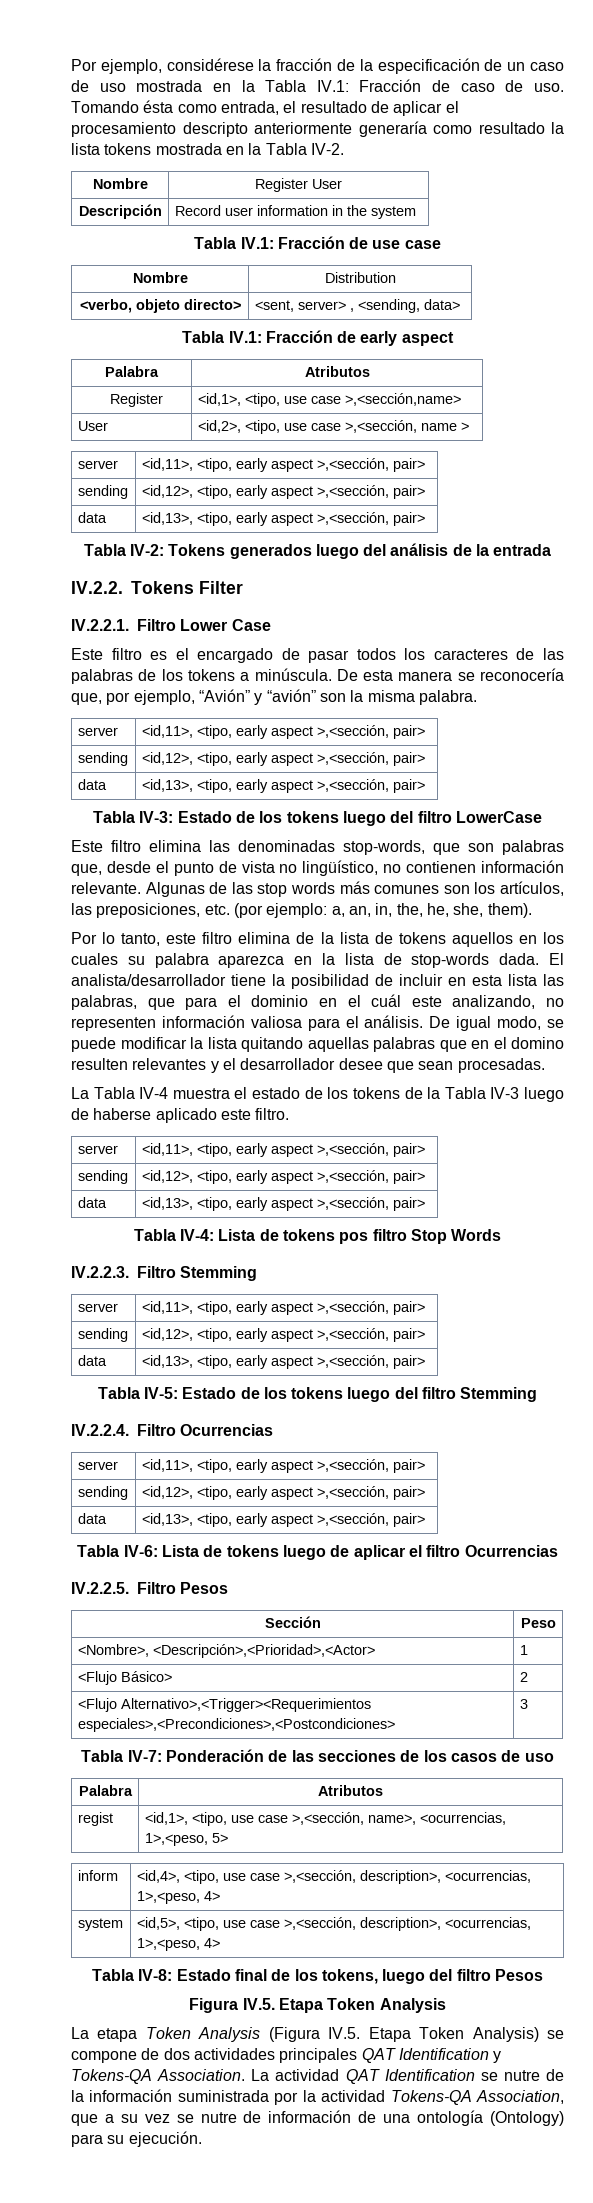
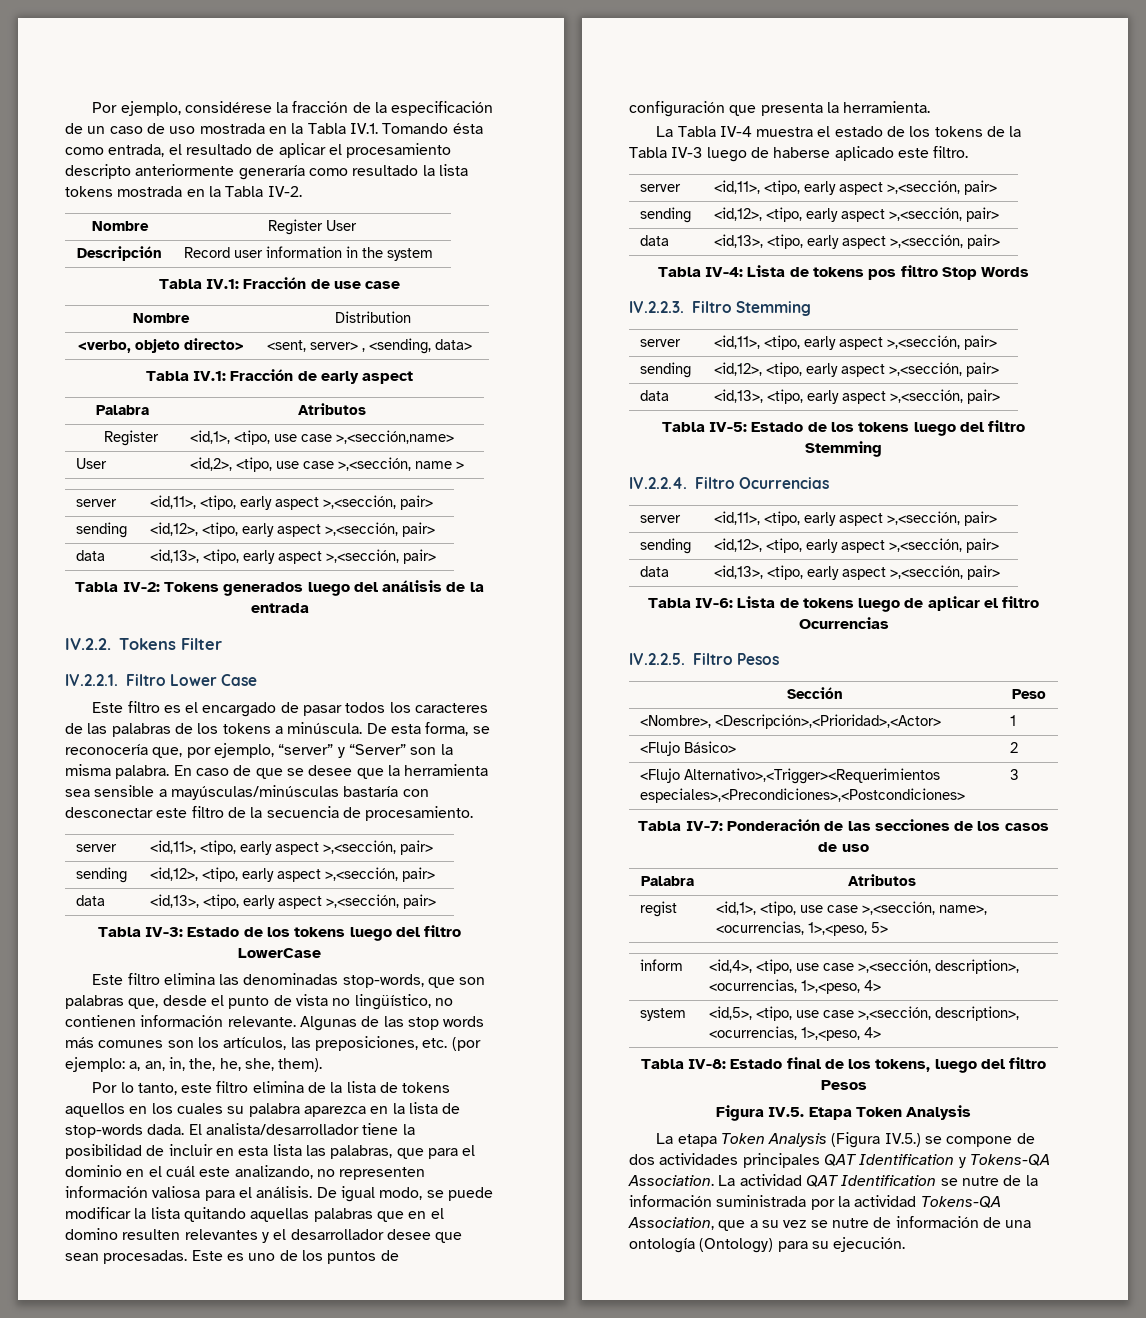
[316,79,564,92] IV.1: Fracción de caso de uso. -> [349,123,378,134] IV.1.
[398,671,453,681] manera -> [425,722,469,736] forma,
[198,689,316,705] “Avión” y “avión” -> [278,744,406,758] “server” y “Server”
(477, 697) none -> [173,764,489,779] [65,785,429,800] [65,806,474,821] En caso de que se desee que la herramienta sea sensible a mayúsculas/minúsculas bastaría con desconectar este filtro de la secuencia de procesamiento.
(545, 1065) none -> [191,1250,399,1264] [629,101,931,117] Este es uno de los puntos de configuración que presenta la herramienta.
[328,2027,539,2042] IV.5. Etapa Token Analysis) -> [884,1133,921,1147] IV.5.)

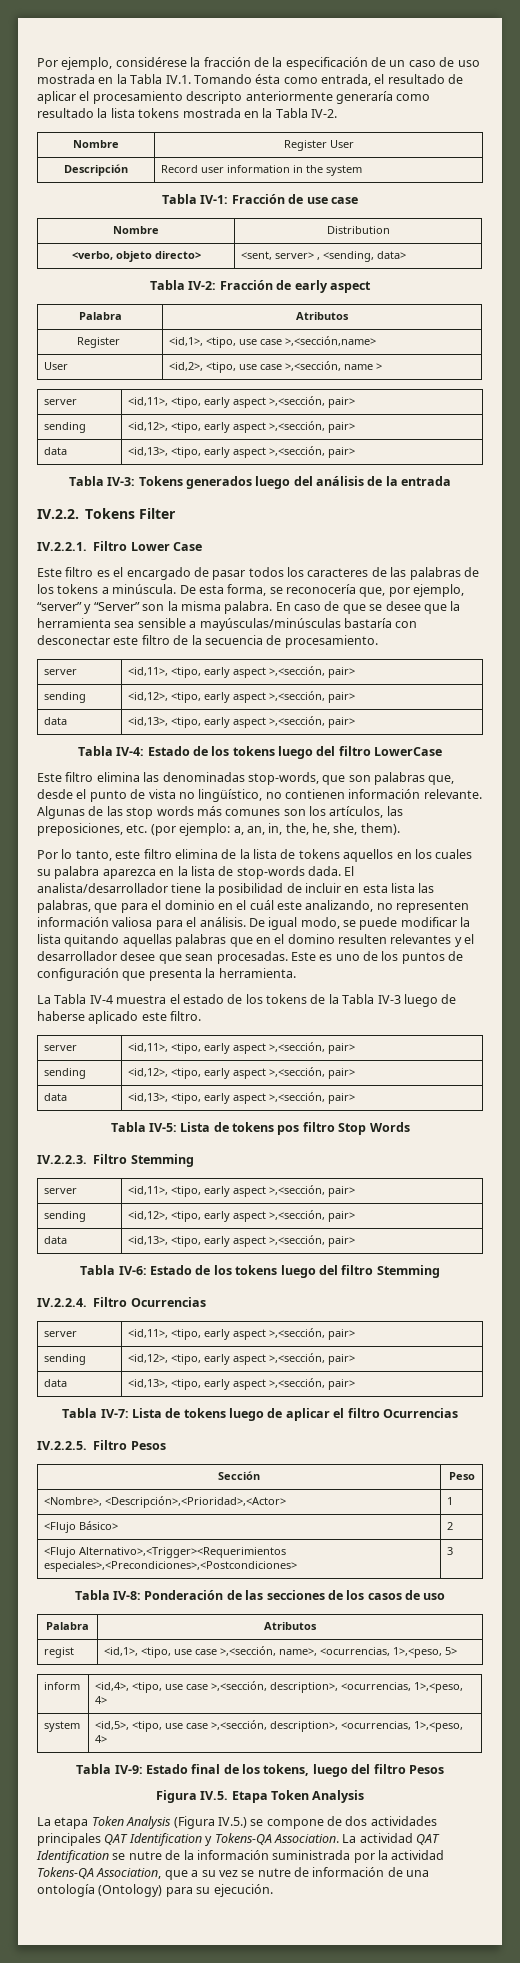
[206,279,240,289] IV.1: -> [200,195,229,204] IV-1:
[193,371,227,381] IV.1: -> [188,281,217,290] IV-2:
[122,582,160,592] IV-2: -> [107,477,136,486] IV-3:
[145,927,184,937] IV-3: -> [116,747,145,756] IV-4:
[705,267,744,277] IV-4: -> [148,1123,177,1132] IV-5:
[709,422,748,432] IV-5: -> [118,1266,147,1275] IV-6:
[694,598,733,608] IV-6: -> [100,1409,129,1418] IV-7:
[685,821,723,831] IV-7: -> [113,1591,141,1600] IV-8:
[687,1059,726,1069] IV-8: -> [114,1765,143,1774] IV-9:

